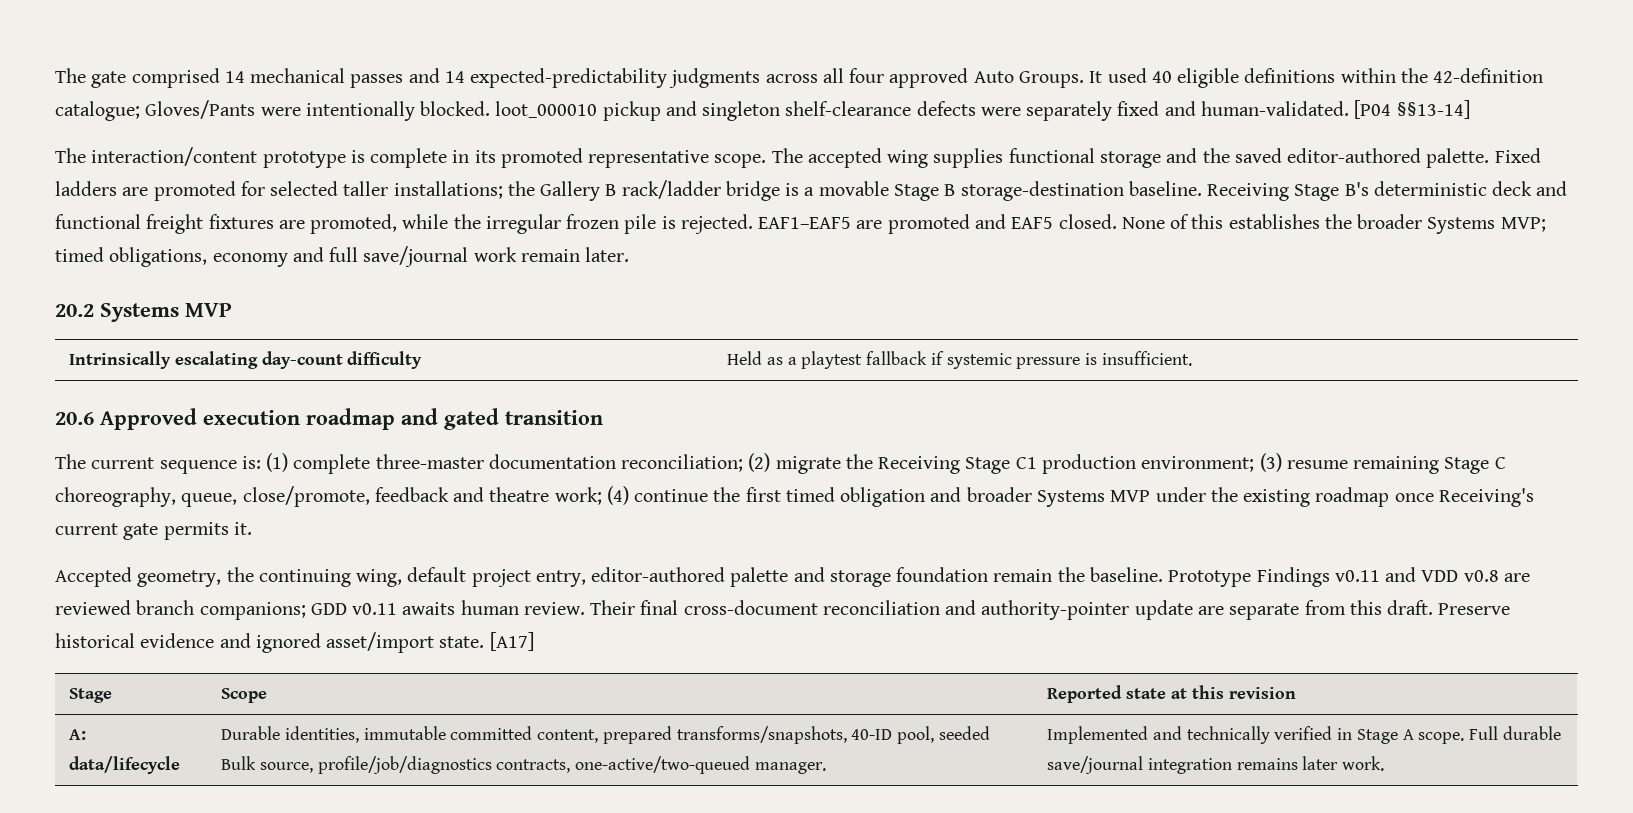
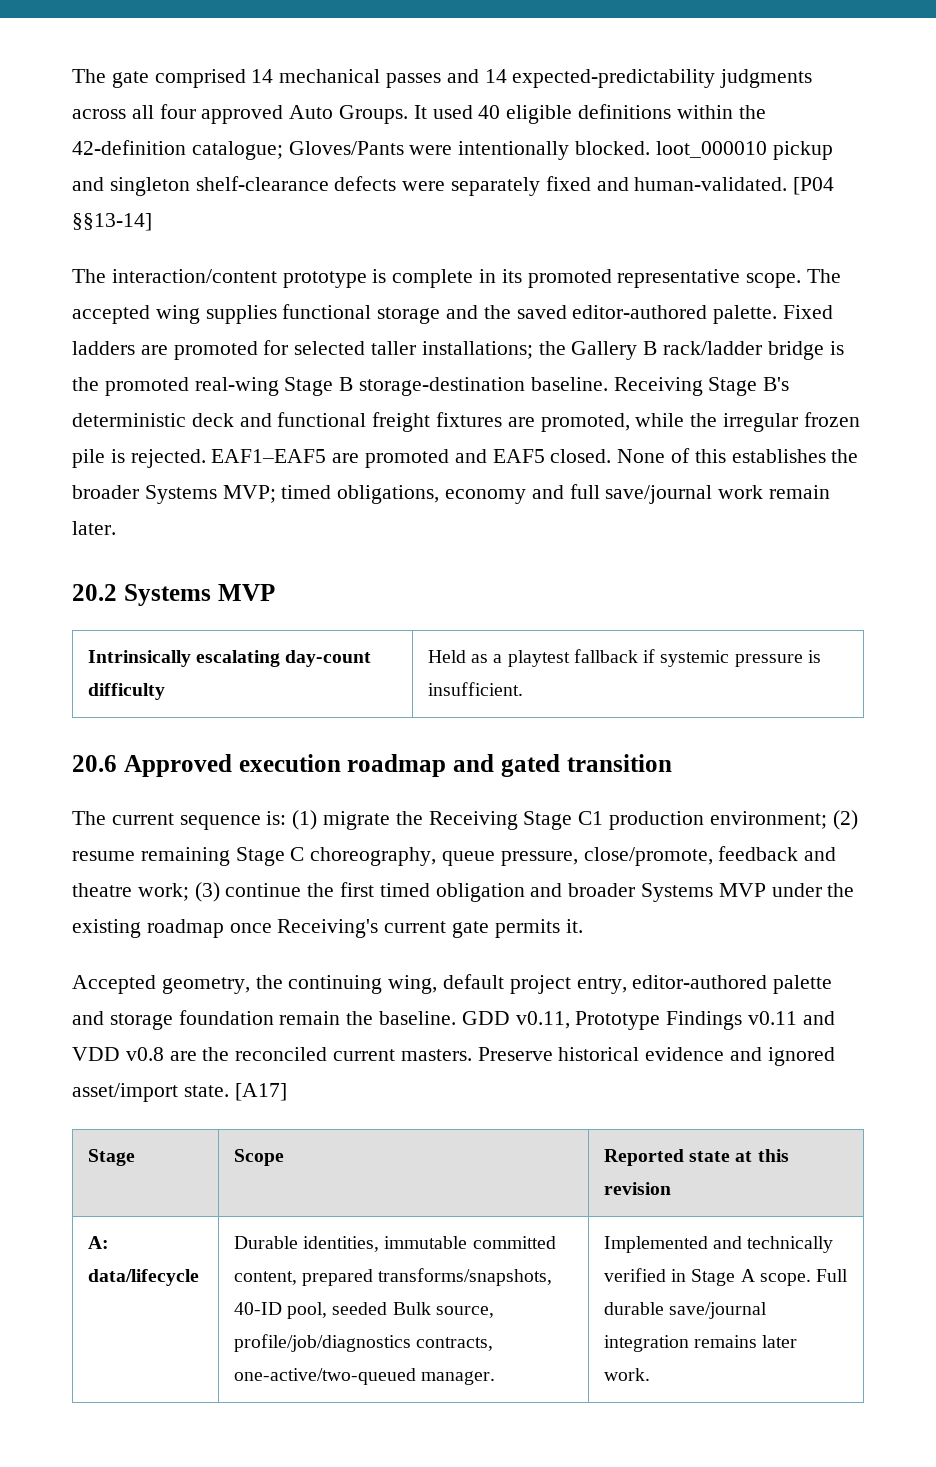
[804,181,889,196] a movable -> [72,377,279,396] the promoted real-wing
[293,453,771,474] complete three-master documentation reconciliation; (2) -> (318, 820) none
[1259,453,1282,472] (3) -> [832,810,858,830] (2)
[181,493,238,507] queue, -> [442,851,578,866] queue pressure,
[606,486,629,505] (4) -> [194,882,220,902] (3)
(1163, 574) none -> [461,1011,570,1029] GDD v0.11,
[55,600,1434,620] reviewed branch companions; GDD v0.11 awaits human review. Their final cross-document reconciliation and authority-pointer update are separate from this draft. -> [202,1047,472,1061] the reconciled current masters.

